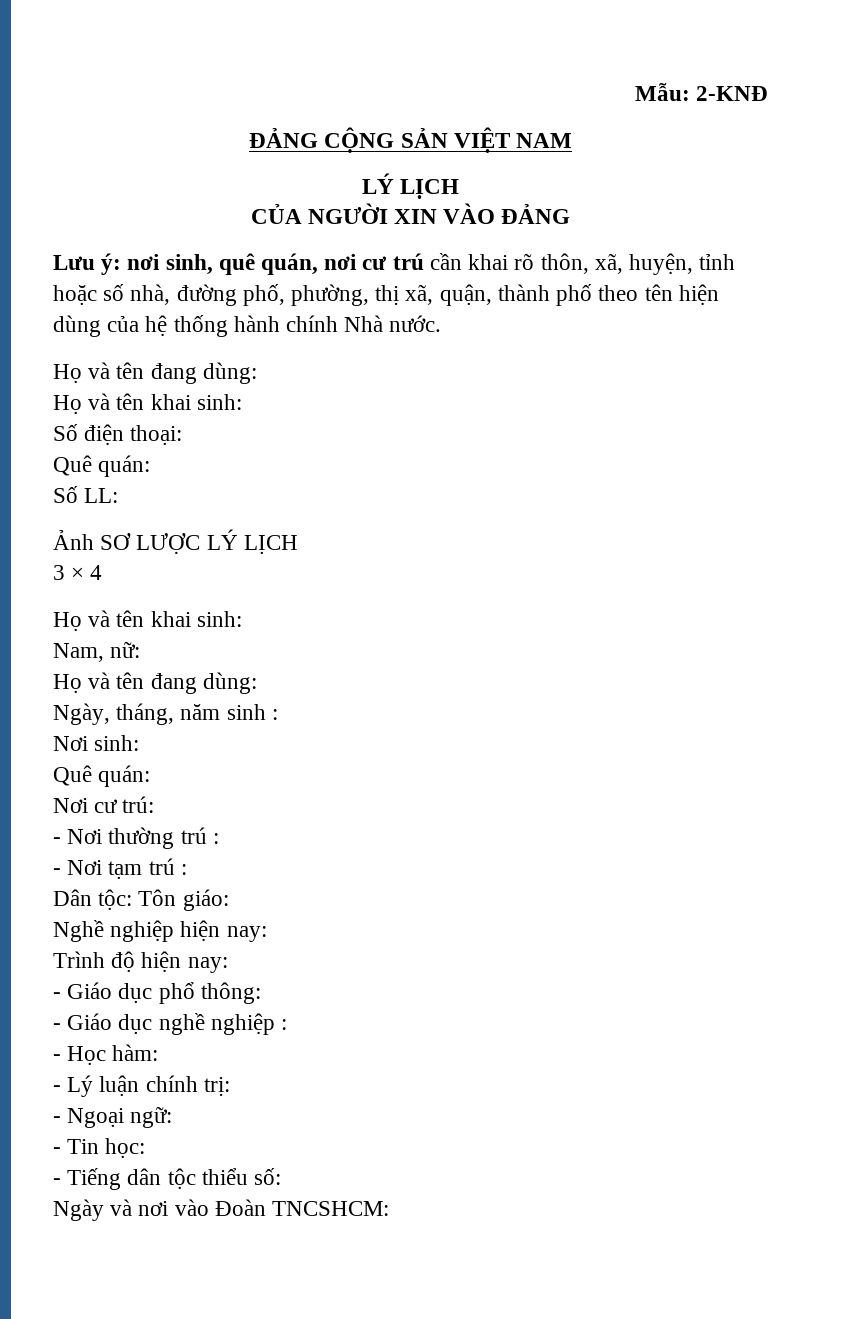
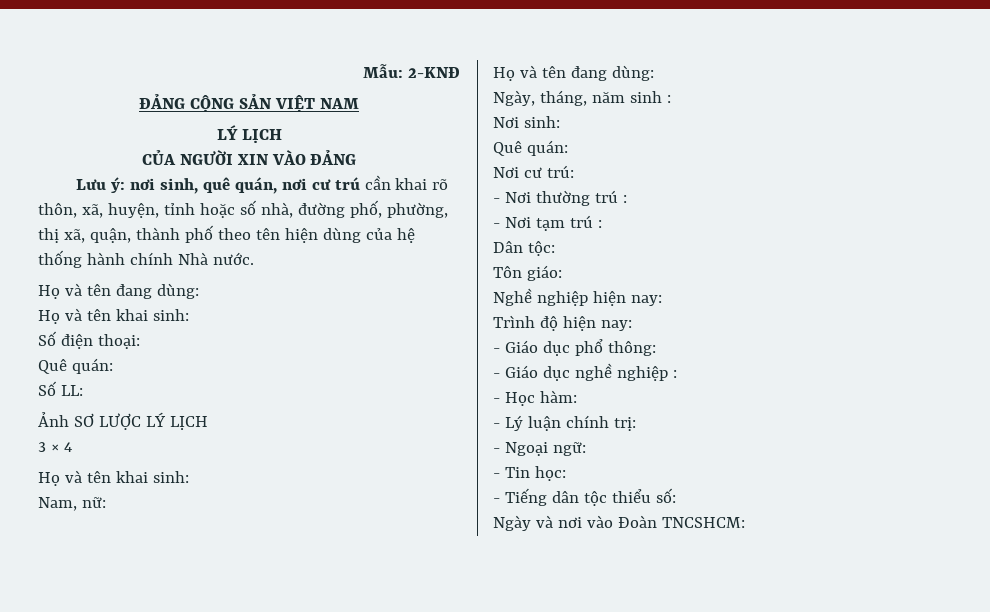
(133, 899) none -> (555, 248) //

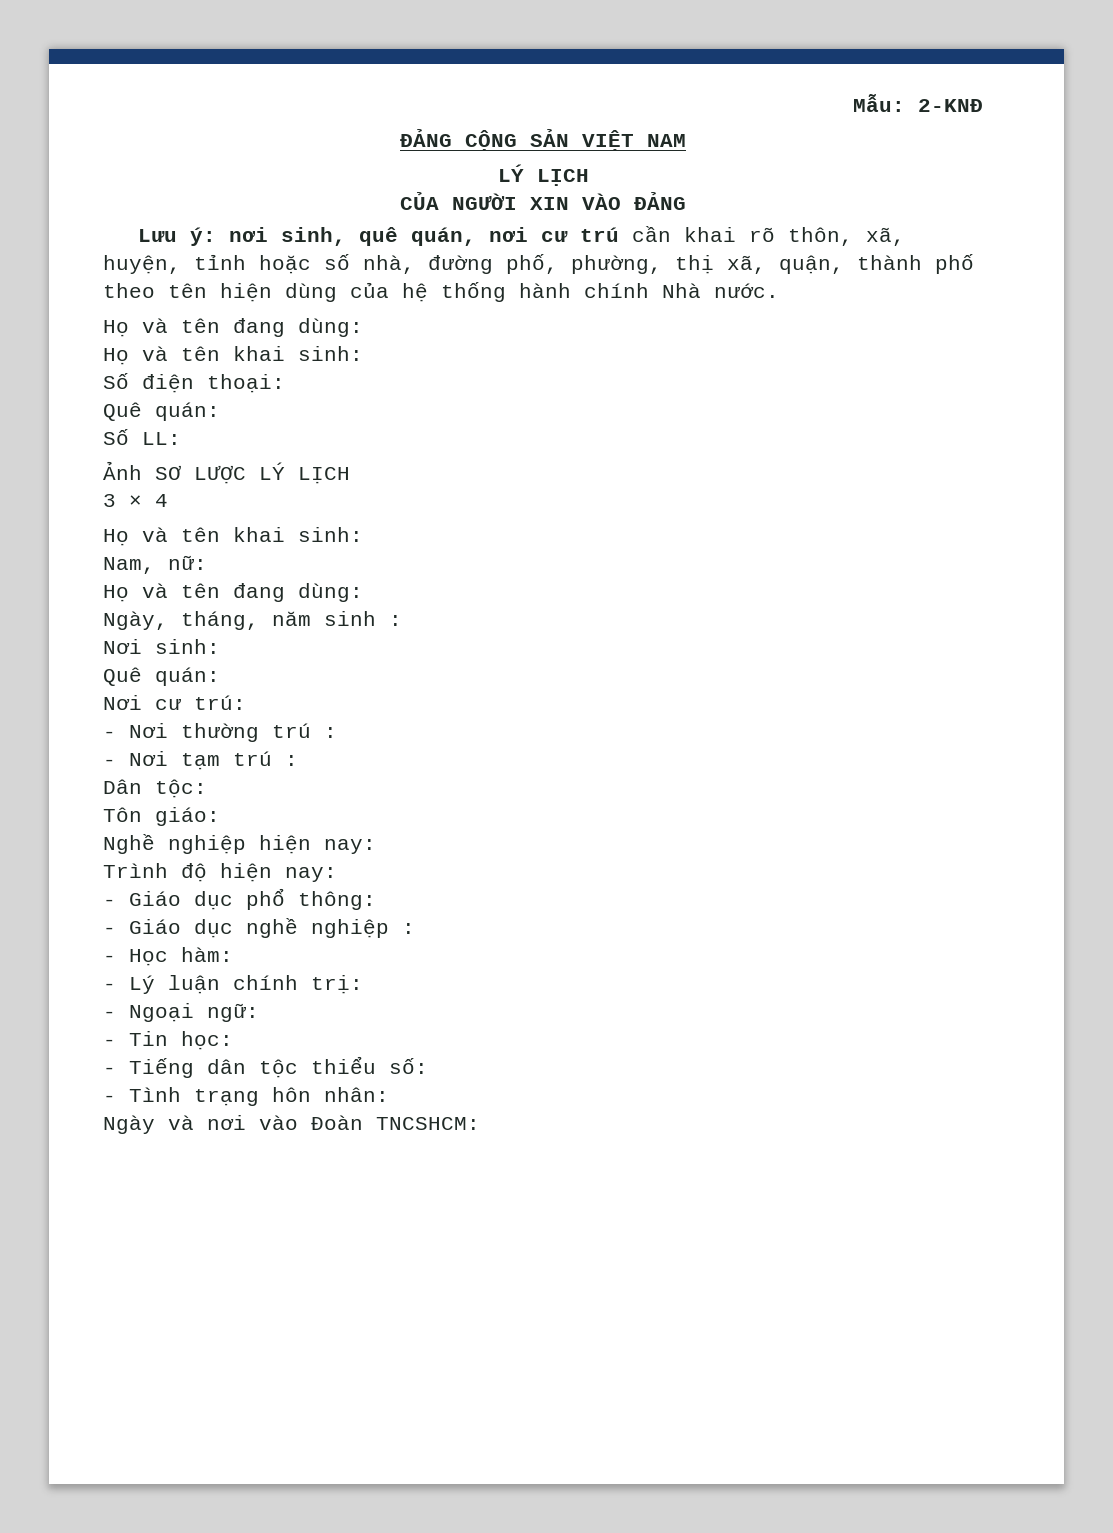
(676, 495) none -> [103,1087,389,1106] // - Tình trạng hôn nhân:

